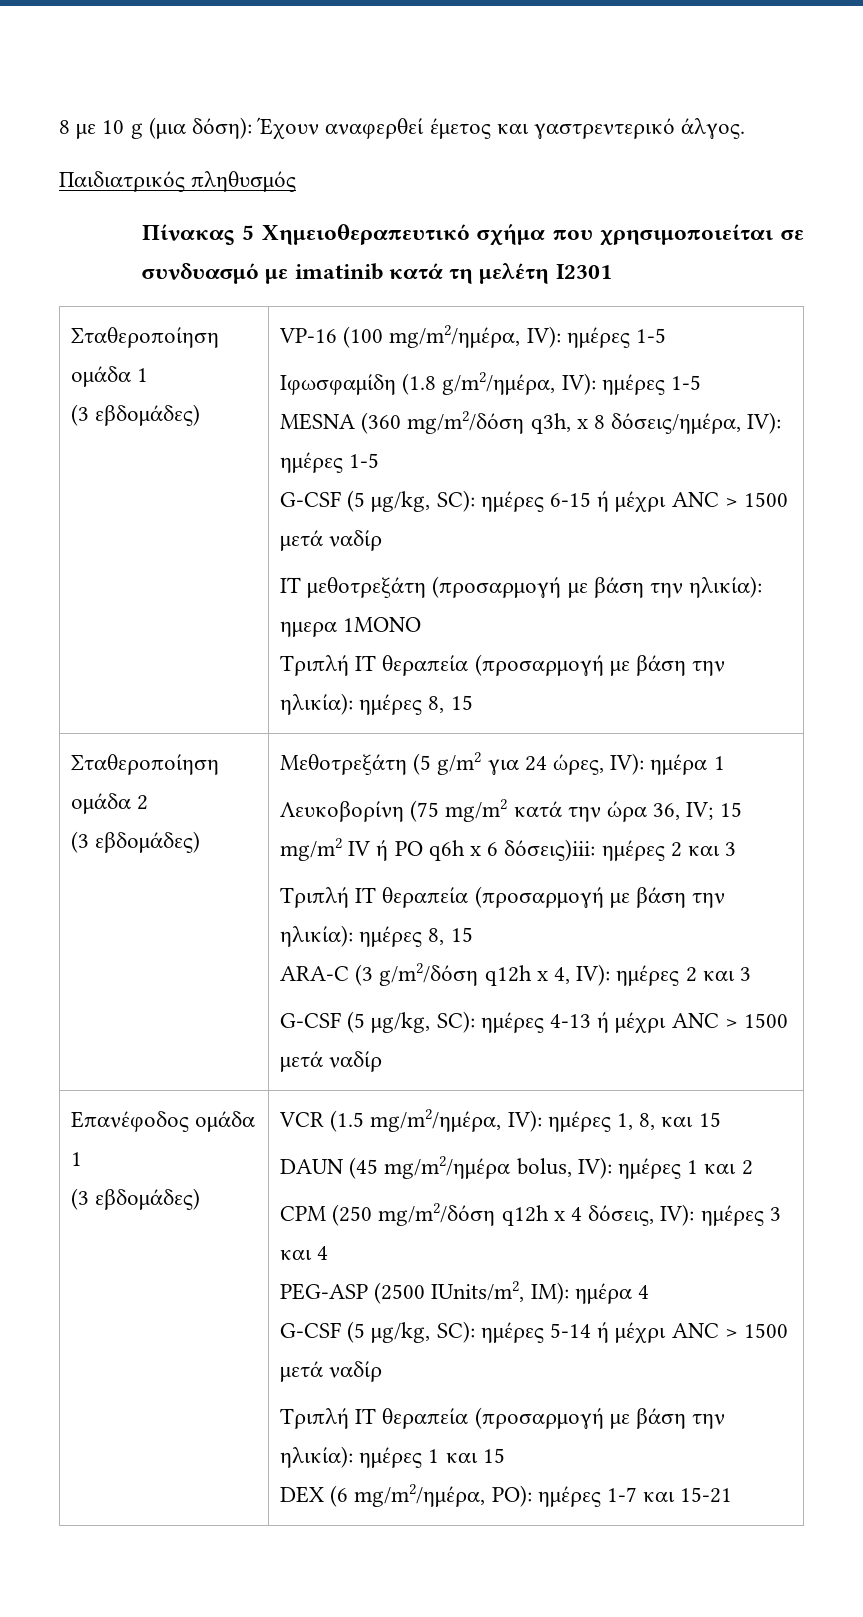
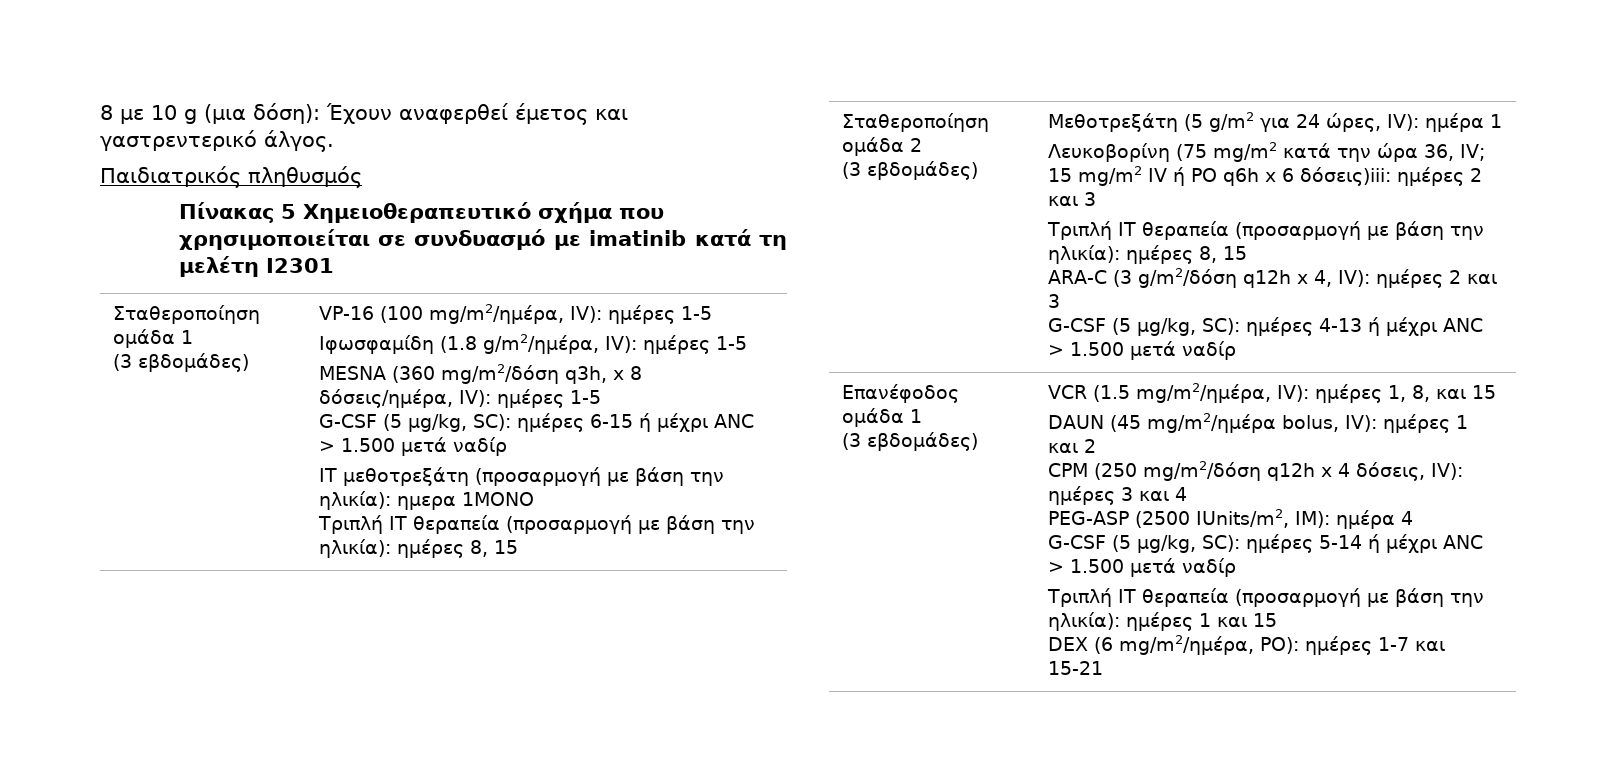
[743,492,788,507] 1500 -> [340,438,395,452] 1.500
[743,1013,788,1028] 1500 -> [1069,342,1124,356] 1.500
[743,1323,788,1338] 1500 -> [1069,559,1124,573] 1.500

